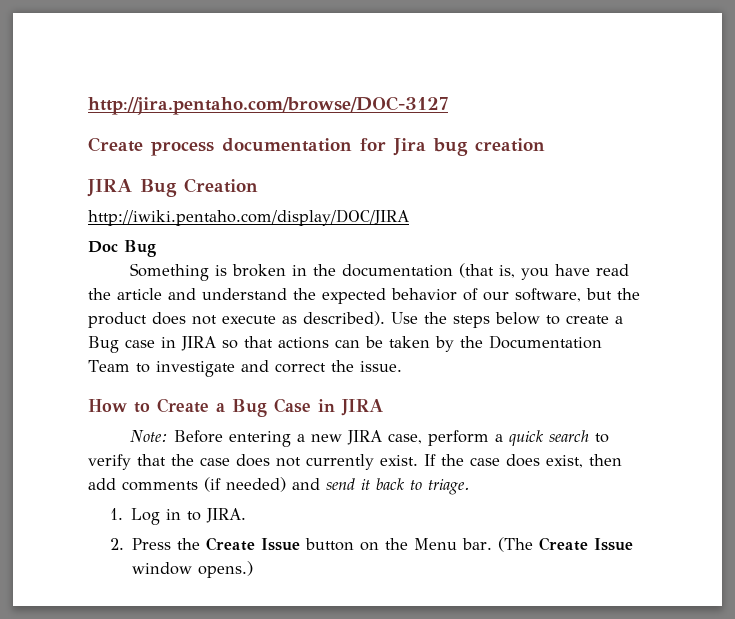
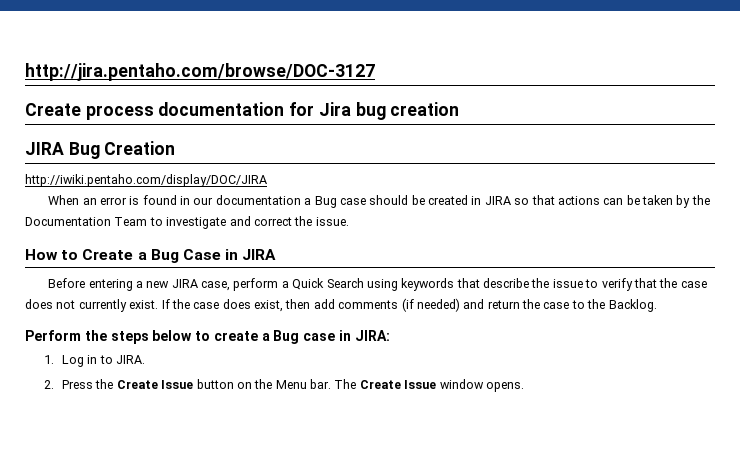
[88,240,156,257] [129,263,629,281] [88,288,640,304] [88,311,623,328] [88,336,155,353] Doc Bug // Something is broken in the documentation (that is, you have read the article and understand the expected behavior of our software, but the product does not execute as described). Use the steps below to create a Bug case -> [48,195,469,208] When an error is found in our documentation a Bug case should be created
[129,430,168,442] Note: -> (277, 254) none
[508,430,589,446] quick search -> [292,278,583,291] Quick Search using keywords that describe the issue
[326,478,470,495] send it back to triage. -> [487,299,657,312] [25,330,390,344] return the case to the Backlog. // Perform the steps below to create a Bug case in JIRA:
[497,537,533,552] (The -> [334,379,357,389] The
[197,561,253,578] opens.) -> [485,382,524,392] opens.

